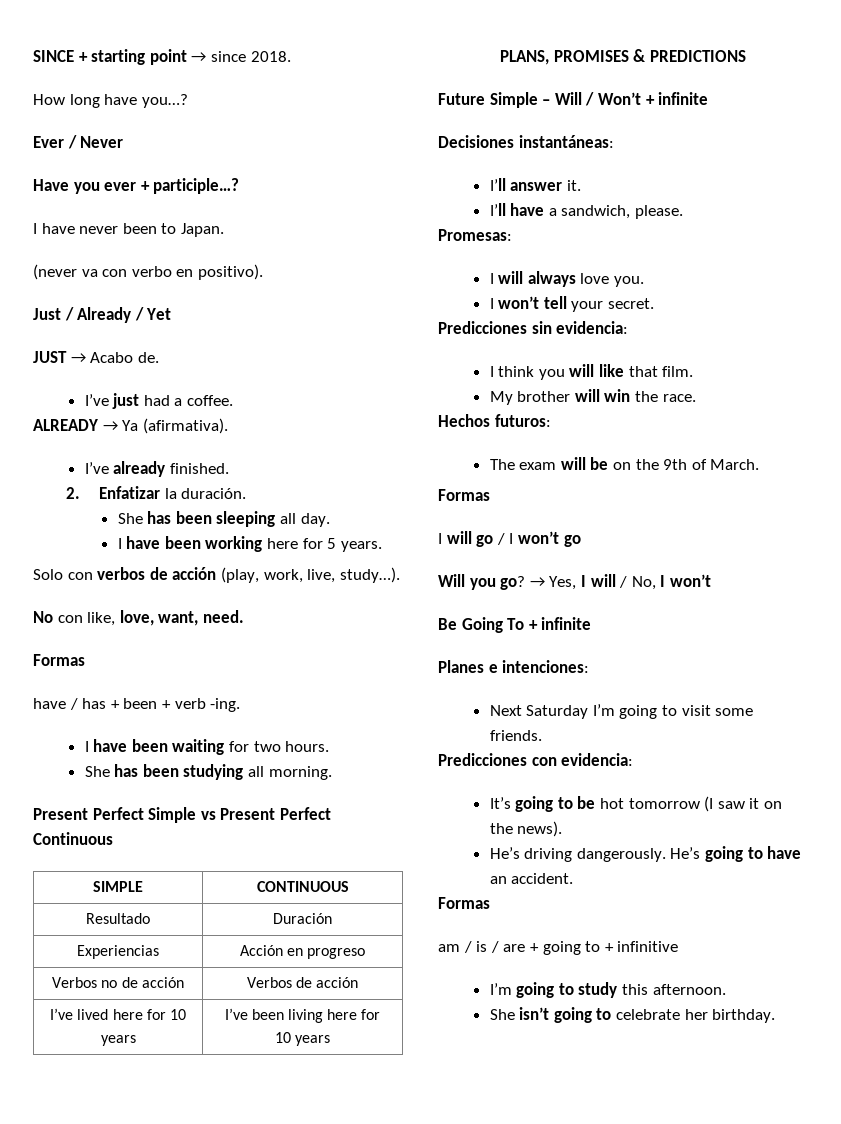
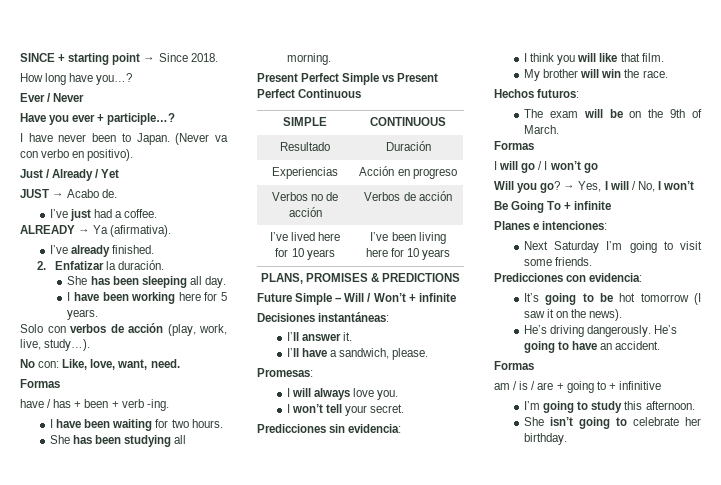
[210,51,246,62] since -> [158,53,188,62] Since
[33,264,77,280] // (never -> [175,133,210,145] (Never
[57,612,116,626] con like, -> [38,359,88,370] con: Like,

